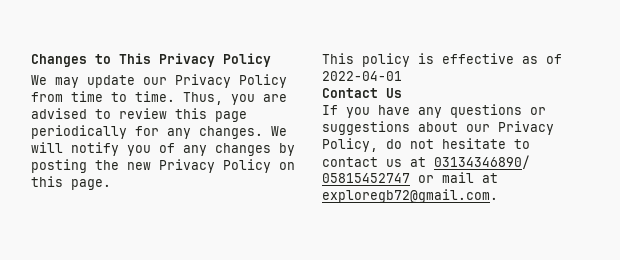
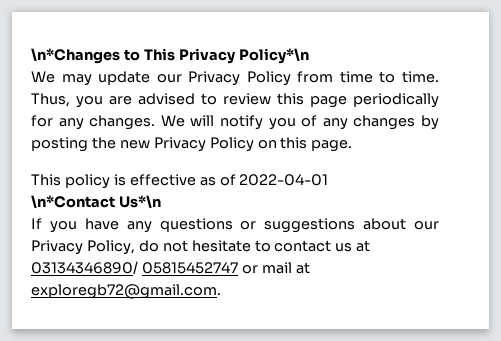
[31,54,87,67] Changes -> [31,48,120,64] \n*Changes
[223,53,271,67] Policy -> [238,48,309,64] Policy*\n
[322,88,402,98] Contact Us -> [31,195,161,208] \n*Contact Us*\n

